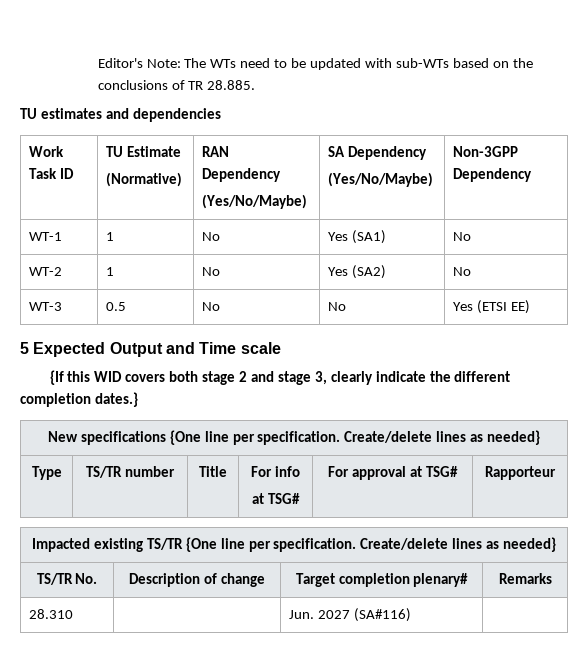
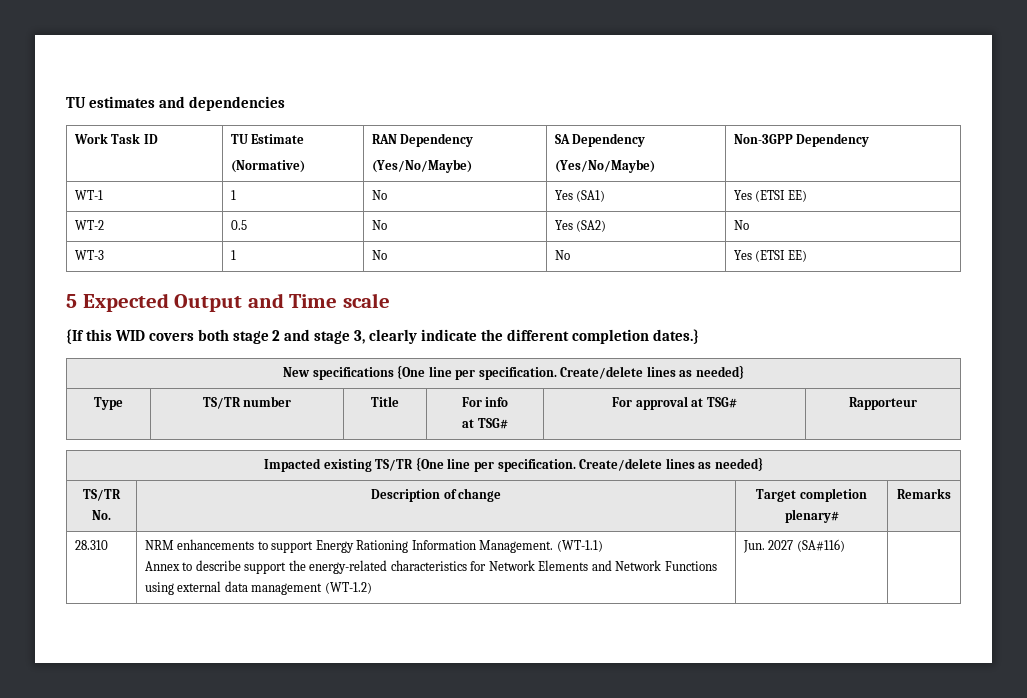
[97,58,533,70] [97,80,256,90] Editor's Note: The WTs need to be updated with sub-WTs based on the conclusions of TR 28.885. // -> (66, 102) none
[453,232,472,241] No -> [733,190,807,202] Yes (ETSI EE)
[106,267,115,276] 1 -> [230,220,247,230] 0.5
[106,302,127,311] 0.5 -> [230,250,236,260] 1
(74, 614) none -> [144,539,603,553] [144,560,717,574] [144,581,372,595] NRM enhancements to support Energy Rationing Information Management. (WT-1.1) // Annex to describe support the energy-related characteristics for Network Elements and Network Functions using external data management (WT-1.2)

